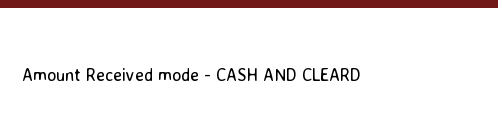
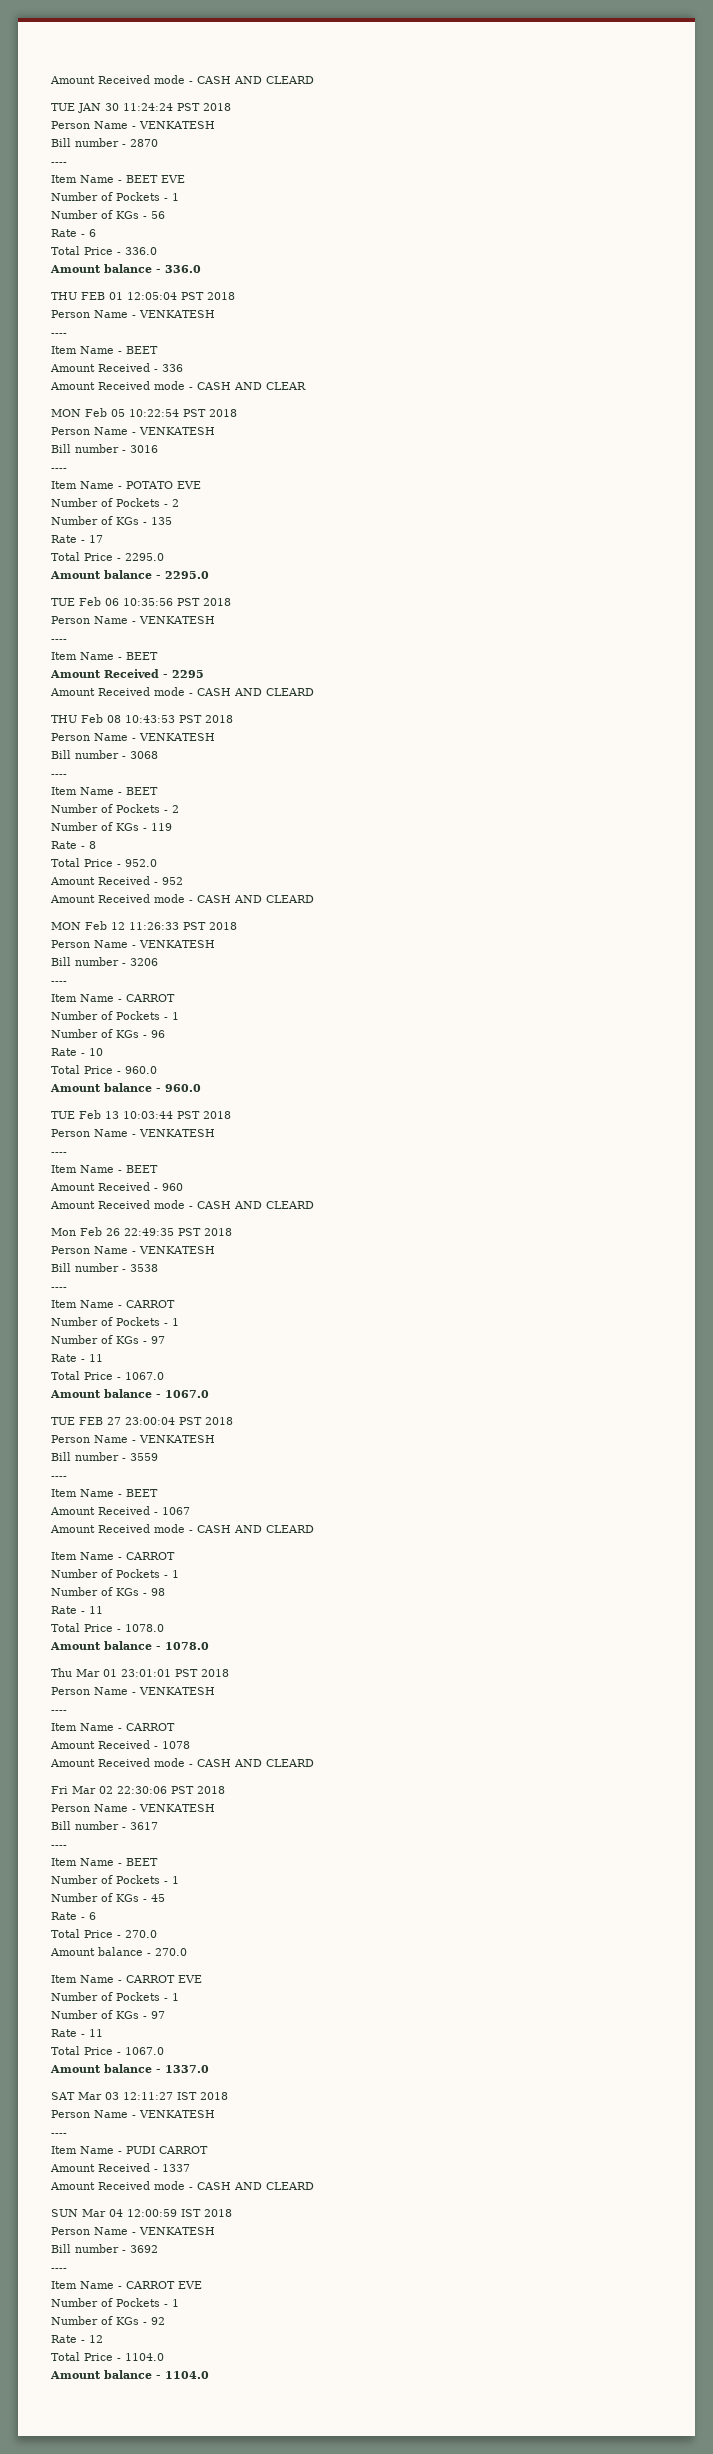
[22,68,361,81] Amount Received mode - CASH AND CLEARD -> [50,75,314,84] [51,103,231,113] [51,121,215,129] [51,138,158,147] [51,162,67,165] [51,175,185,183] [51,192,179,201] [51,210,165,219] [51,229,96,237] [51,246,157,255] [50,264,201,273] [51,292,235,300] [51,310,215,318] [51,333,67,336] [51,346,158,354] [50,363,183,372] [50,381,306,390] [51,408,237,417] [51,427,215,435] [51,444,158,453] [51,468,67,471] [51,481,201,489] [51,498,179,507] [51,516,172,525] [51,535,103,543] [51,552,164,561] [50,570,209,579] [51,597,231,606] [51,616,215,624] [51,639,67,642] [51,652,158,660] [50,669,204,678] [50,687,314,696] [51,714,233,723] [51,733,215,741] [51,750,158,759] [51,774,67,777] [51,787,158,795] [51,804,179,813] [51,822,172,831] [51,841,96,849] [51,858,157,867] [50,876,183,885] [50,894,314,903] [51,921,237,930] [51,940,215,948] [51,957,158,966] [51,981,67,984] [51,994,175,1002] [51,1011,179,1020] [51,1029,165,1038] [51,1048,103,1056] [51,1065,157,1074] [50,1083,201,1092] [51,1110,231,1119] [51,1129,215,1137] [51,1152,67,1155] [51,1165,158,1173] [50,1182,183,1191] [50,1200,314,1209] [51,1227,232,1236] [51,1246,215,1254] [51,1263,158,1272] [51,1287,67,1290] [51,1300,175,1308] [51,1317,179,1326] [51,1335,165,1344] [51,1354,103,1362] [51,1371,164,1380] [50,1389,209,1398] [51,1417,233,1425] [51,1435,215,1443] [51,1452,158,1461] [51,1476,67,1479] [51,1489,158,1497] [50,1506,190,1515] [50,1524,314,1533] [51,1552,175,1560] [51,1569,179,1578] [51,1587,165,1596] [51,1606,103,1614] [51,1623,164,1632] [50,1641,209,1650] [51,1668,229,1677] [51,1687,215,1695] [51,1710,67,1713] [51,1723,175,1731] [50,1740,190,1749] [50,1758,314,1767] [51,1786,225,1794] [51,1804,215,1812] [51,1821,158,1830] [51,1845,67,1848] [51,1858,158,1866] [51,1875,179,1884] [51,1893,165,1902] [51,1912,96,1920] [51,1929,157,1938] [50,1947,187,1956] [51,1975,202,1983] [51,1992,179,2001] [51,2010,165,2019] [51,2029,103,2037] [51,2046,164,2055] [50,2064,209,2073] [51,2092,228,2100] [51,2110,215,2118] [51,2133,67,2136] [51,2146,208,2154] [50,2163,190,2172] [50,2181,314,2190] [51,2209,232,2217] [51,2227,215,2235] [51,2244,158,2253] [51,2268,67,2271] [51,2281,202,2289] [51,2298,179,2307] [51,2316,165,2325] [51,2335,103,2343] [51,2352,164,2361] [50,2370,209,2379] Amount Received mode - CASH AND CLEARD // TUE JAN 30 11:24:24 PST 2018 // Person Name - VENKATESH // Bill number - 2870 // ---- // Item Name - BEET EVE // Number of Pockets - 1 // Number of KGs - 56 // Rate - 6 // Total Price - 336.0 // Amount balance - 336.0 // THU FEB 01 12:05:04 PST 2018 // Person Name - VENKATESH // ---- // Item Name - BEET // Amount Received - 336 // Amount Received mode - CASH AND CLEAR // MON Feb 05 10:22:54 PST 2018 // Person Name - VENKATESH // Bill number - 3016 // ---- // Item Name - POTATO EVE // Number of Pockets - 2 // Number of KGs - 135 // Rate - 17 // Total Price - 2295.0 // Amount balance - 2295.0 // TUE Feb 06 10:35:56 PST 2018 // Person Name - VENKATESH // ---- // Item Name - BEET // Amount Received - 2295 // Amount Received mode - CASH AND CLEARD // THU Feb 08 10:43:53 PST 2018 // Person Name - VENKATESH // Bill number - 3068 // ---- // Item Name - BEET // Number of Pockets - 2 // Number of KGs - 119 // Rate - 8 // Total Price - 952.0 // Amount Received - 952 // Amount Received mode - CASH AND CLEARD // MON Feb 12 11:26:33 PST 2018 // Person Name - VENKATESH // Bill number - 3206 // ---- // Item Name - CARROT // Number of Pockets - 1 // Number of KGs - 96 // Rate - 10 // Total Price - 960.0 // Amount balance - 960.0 // TUE Feb 13 10:03:44 PST 2018 // Person Name - VENKATESH // ---- // Item Name - BEET // Amount Received - 960 // Amount Received mode - CASH AND CLEARD // Mon Feb 26 22:49:35 PST 2018 // Person Name - VENKATESH // Bill number - 3538 // ---- // Item Name - CARROT // Number of Pockets - 1 // Number of KGs - 97 // Rate - 11 // Total Price - 1067.0 // Amount balance - 1067.0 // TUE FEB 27 23:00:04 PST 2018 // Person Name - VENKATESH // Bill number - 3559 // ---- // Item Name - BEET // Amount Received - 1067 // Amount Received mode - CASH AND CLEARD // Item Name - CARROT // Number of Pockets - 1 // Number of KGs - 98 // Rate - 11 // Total Price - 1078.0 // Amount balance - 1078.0 // Thu Mar 01 23:01:01 PST 2018 // Person Name - VENKATESH // ---- // Item Name - CARROT // Amount Received - 1078 // Amount Received mode - CASH AND CLEARD // Fri Mar 02 22:30:06 PST 2018 // Person Name - VENKATESH // Bill number - 3617 // ---- // Item Name - BEET // Number of Pockets - 1 // Number of KGs - 45 // Rate - 6 // Total Price - 270.0 // Amount balance - 270.0 // Item Name - CARROT EVE // Number of Pockets - 1 // Number of KGs - 97 // Rate - 11 // Total Price - 1067.0 // Amount balance - 1337.0 // SAT Mar 03 12:11:27 IST 2018 // Person Name - VENKATESH // ---- // Item Name - PUDI CARROT // Amount Received - 1337 // Amount Received mode - CASH AND CLEARD // SUN Mar 04 12:00:59 IST 2018 // Person Name - VENKATESH // Bill number - 3692 // ---- // Item Name - CARROT EVE // Number of Pockets - 1 // Number of KGs - 92 // Rate - 12 // Total Price - 1104.0 // Amount balance - 1104.0

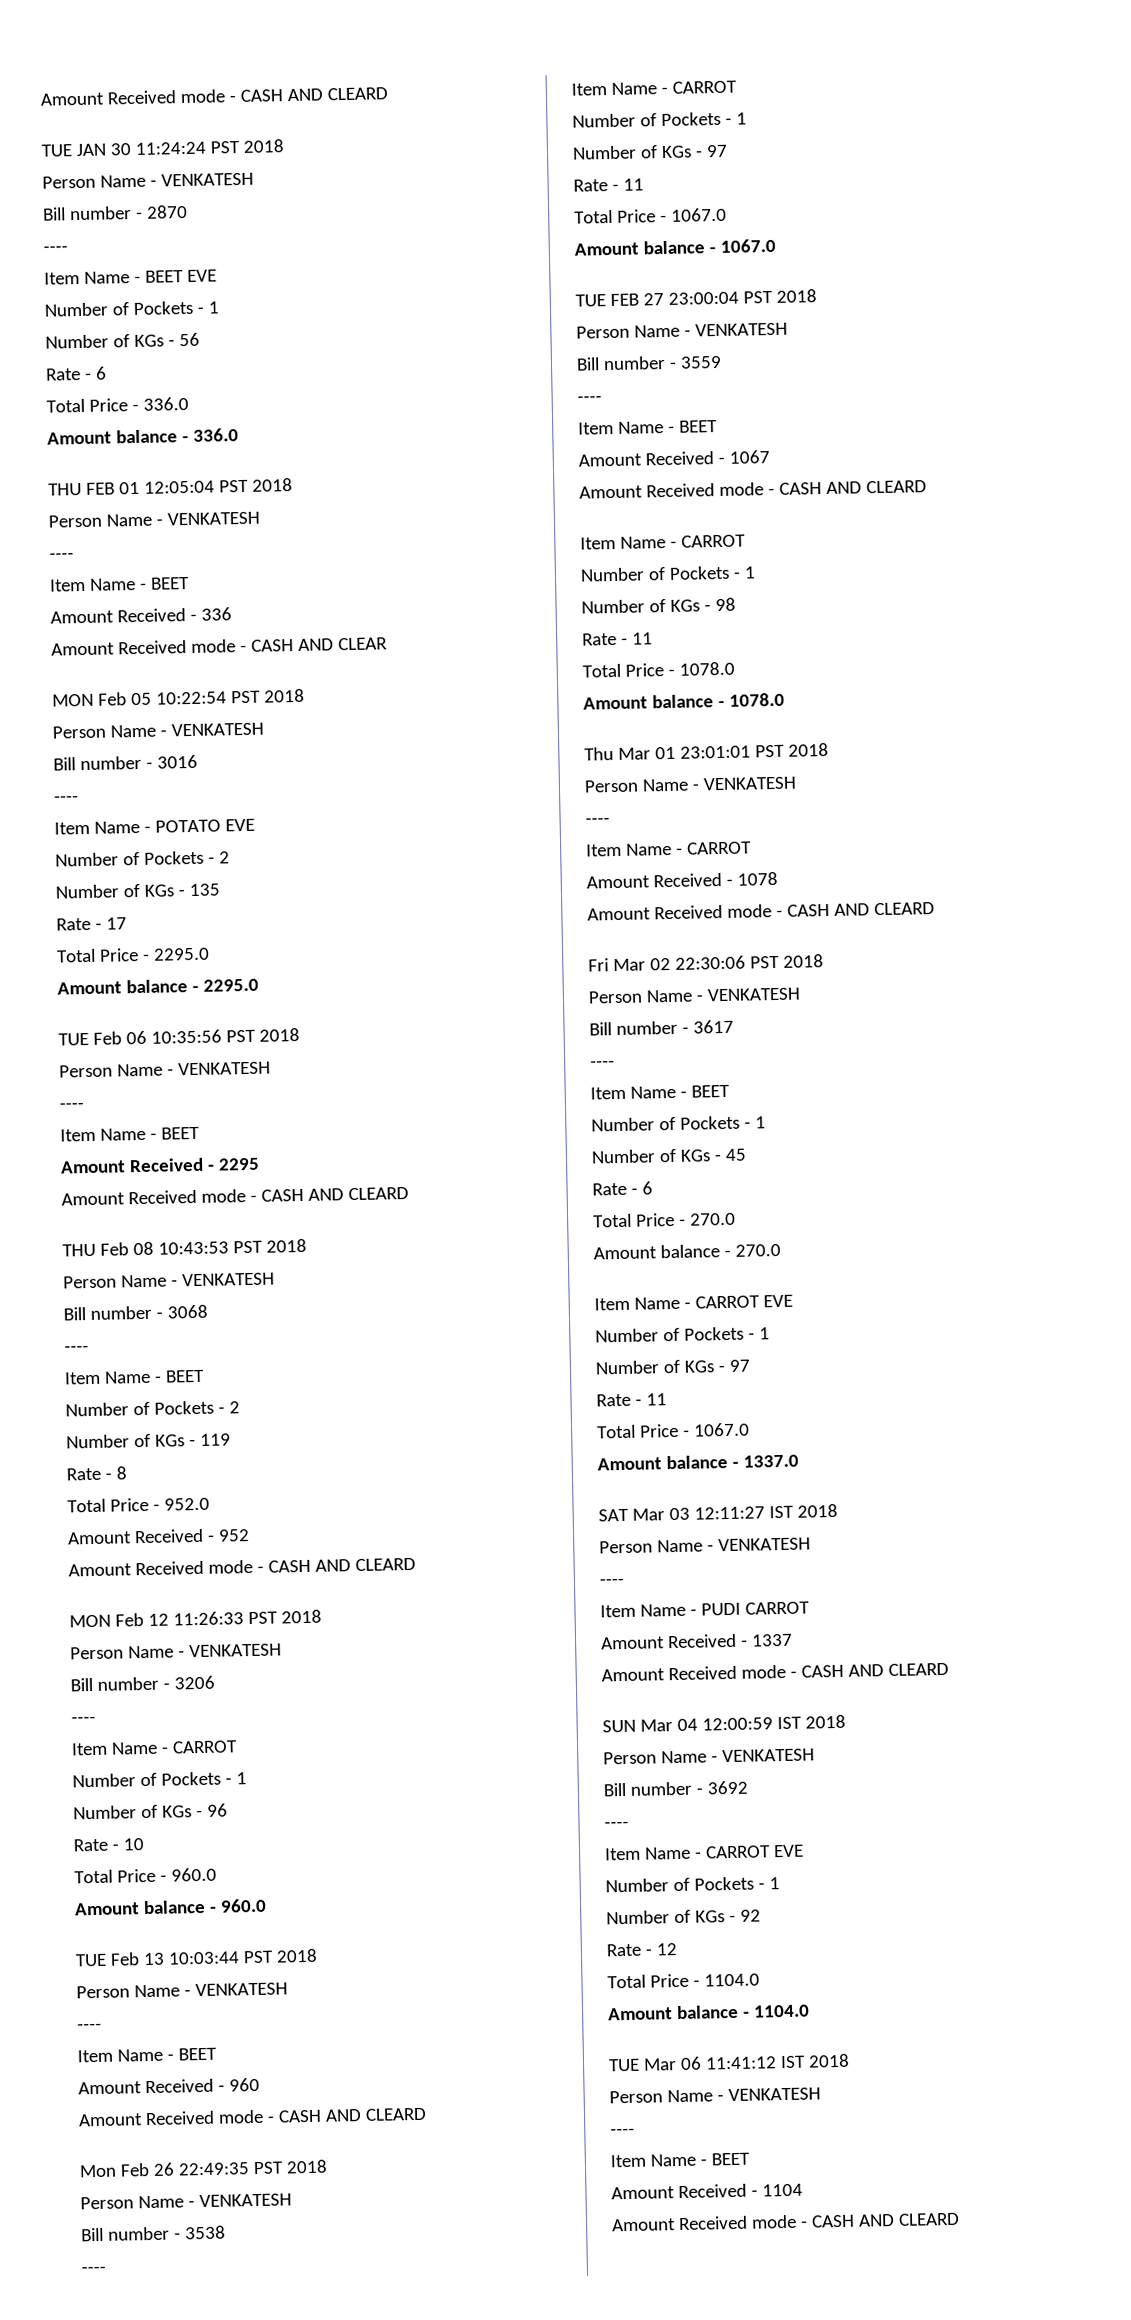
(209, 2375) none -> [608,2053,850,2072] [609,2087,821,2104] [610,2127,635,2136] [610,2152,750,2168] [611,2183,803,2200] [611,2212,960,2232] // TUE Mar 06 11:41:12 IST 2018 // Person Name - VENKATESH // ---- // Item Name - BEET // Amount Received - 1104 // Amount Received mode - CASH AND CLEARD

